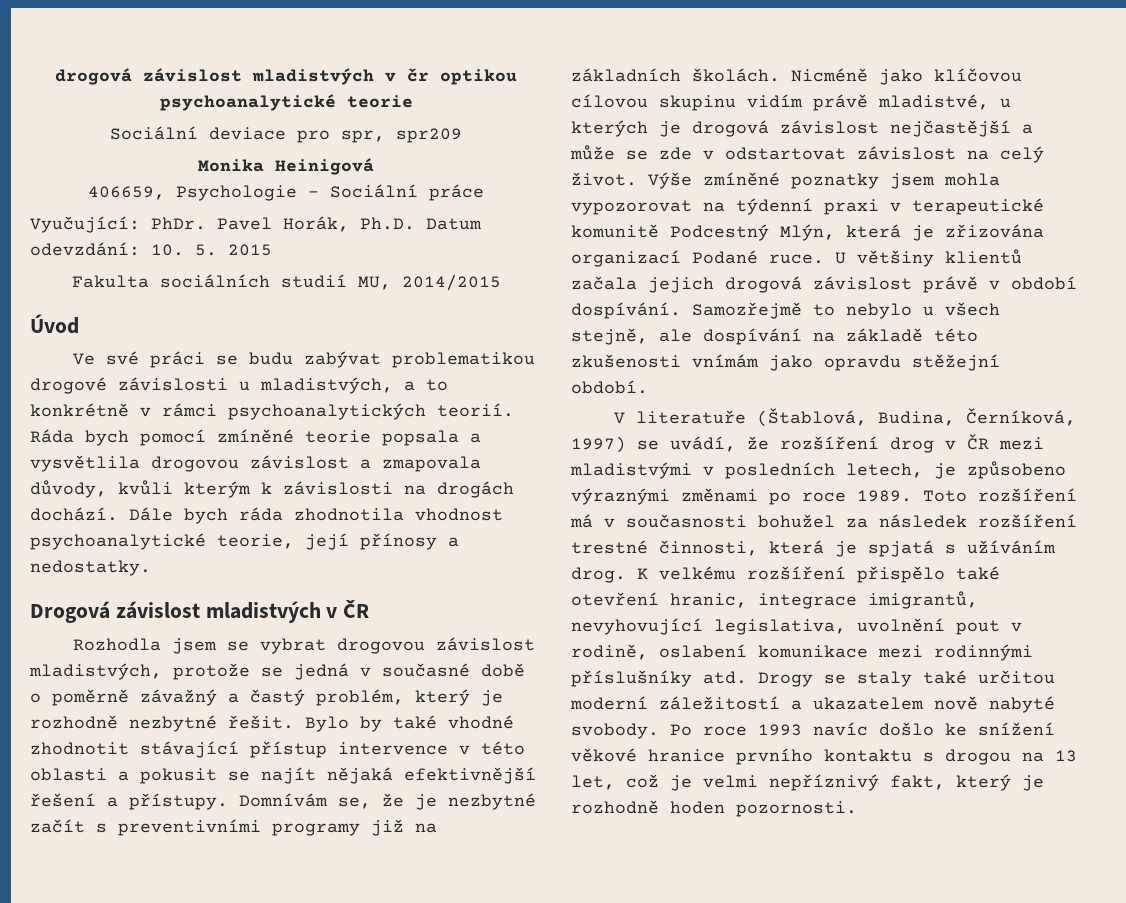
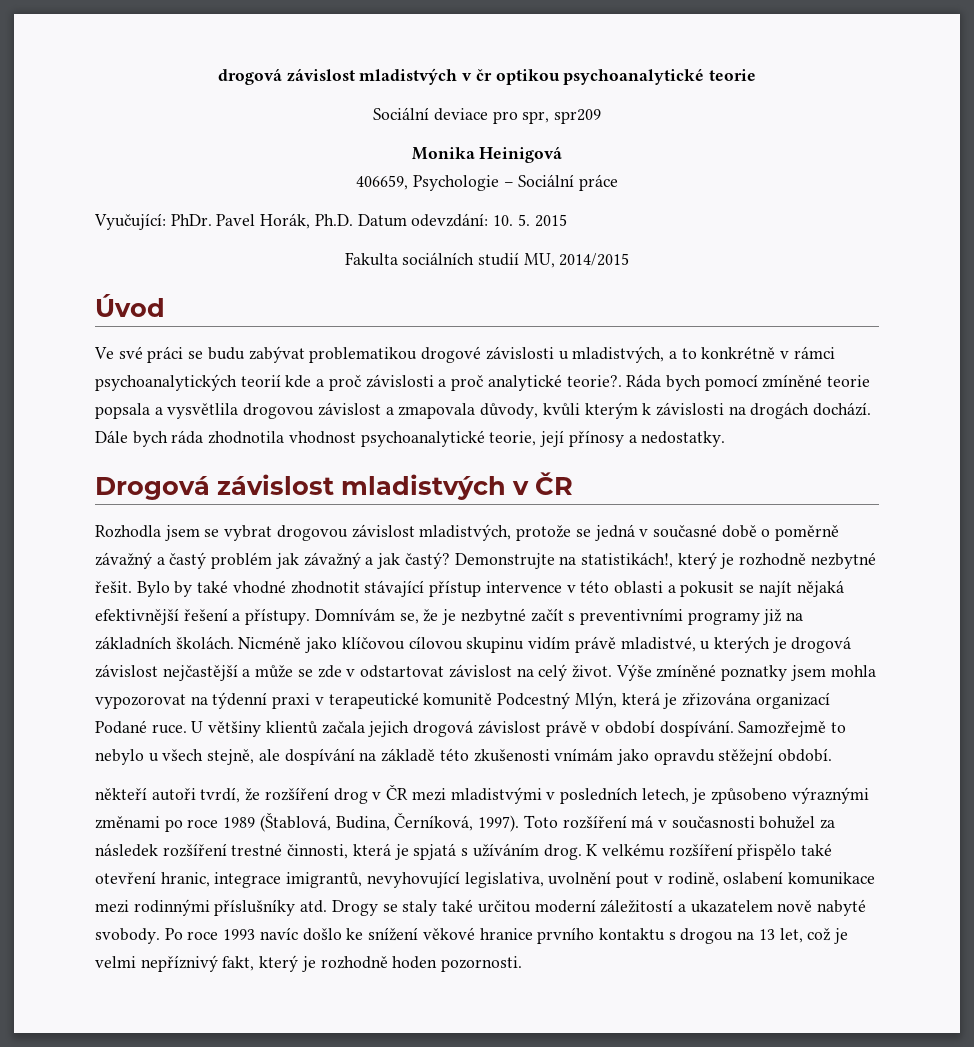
[437,403,514,417] teorií. -> [240,374,622,391] teorií kde a proč závislosti a proč analytické teorie?.
[316,689,404,706] problém, -> [211,552,673,569] problém jak závažný a jak častý? Demonstrujte na statistikách!,
[614,408,1077,427] [571,436,736,453] V literatuře (Štablová, Budina, Černíková, 1997) se uvádí, -> [95,787,241,803] někteří autoři tvrdí,
[857,490,912,502] 1989. -> [223,813,520,832] 1989 (Štablová, Budina, Černíková, 1997).

